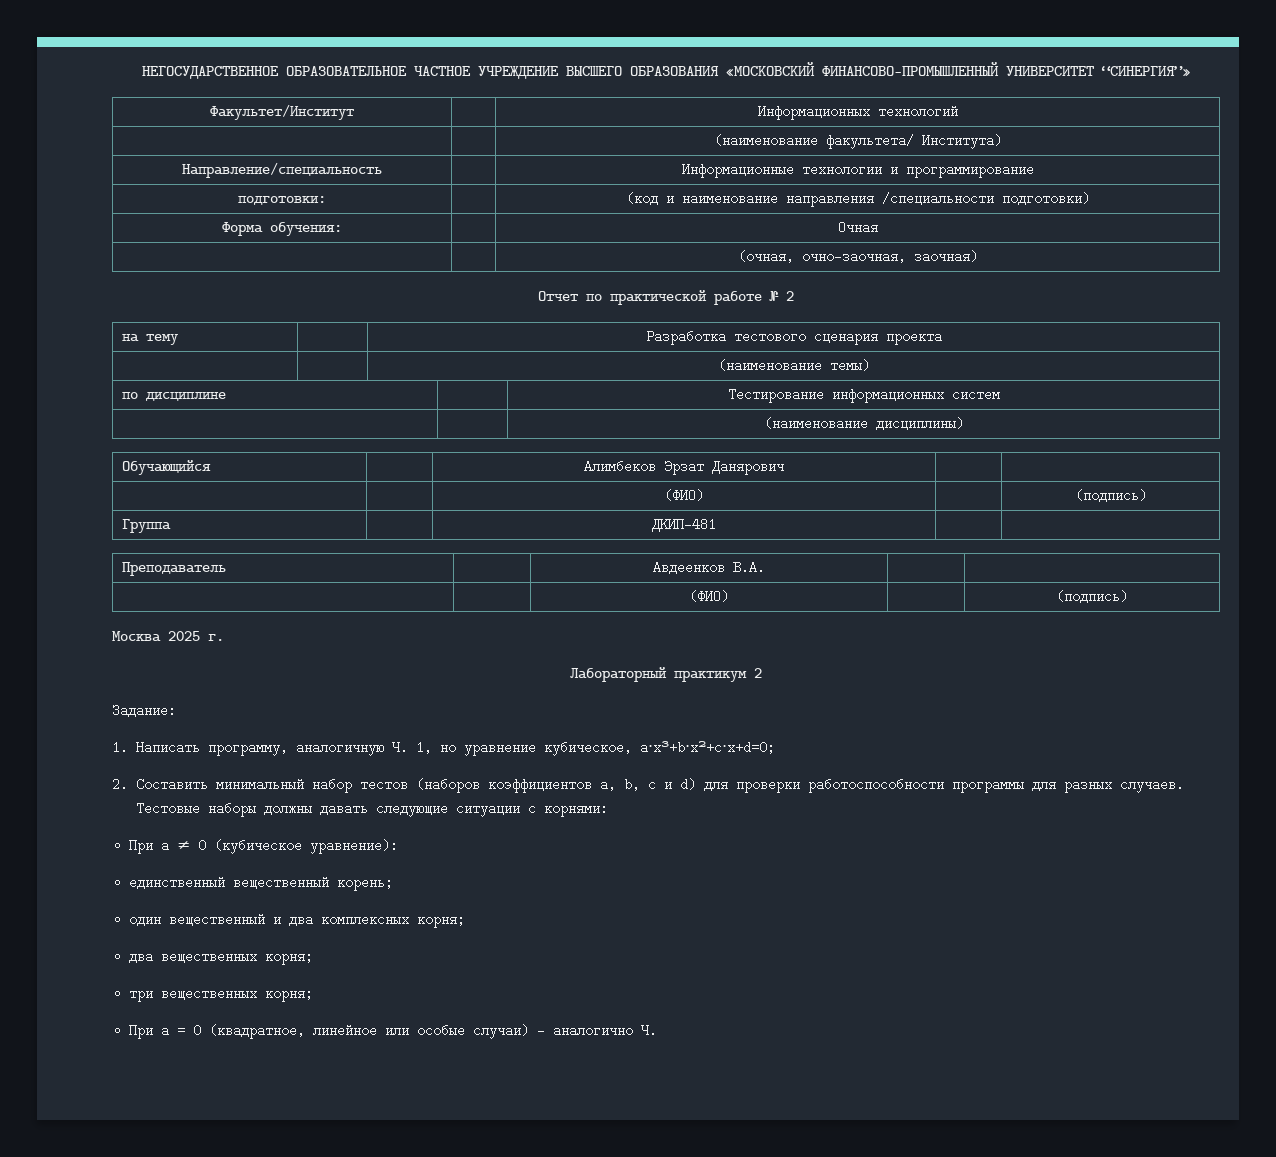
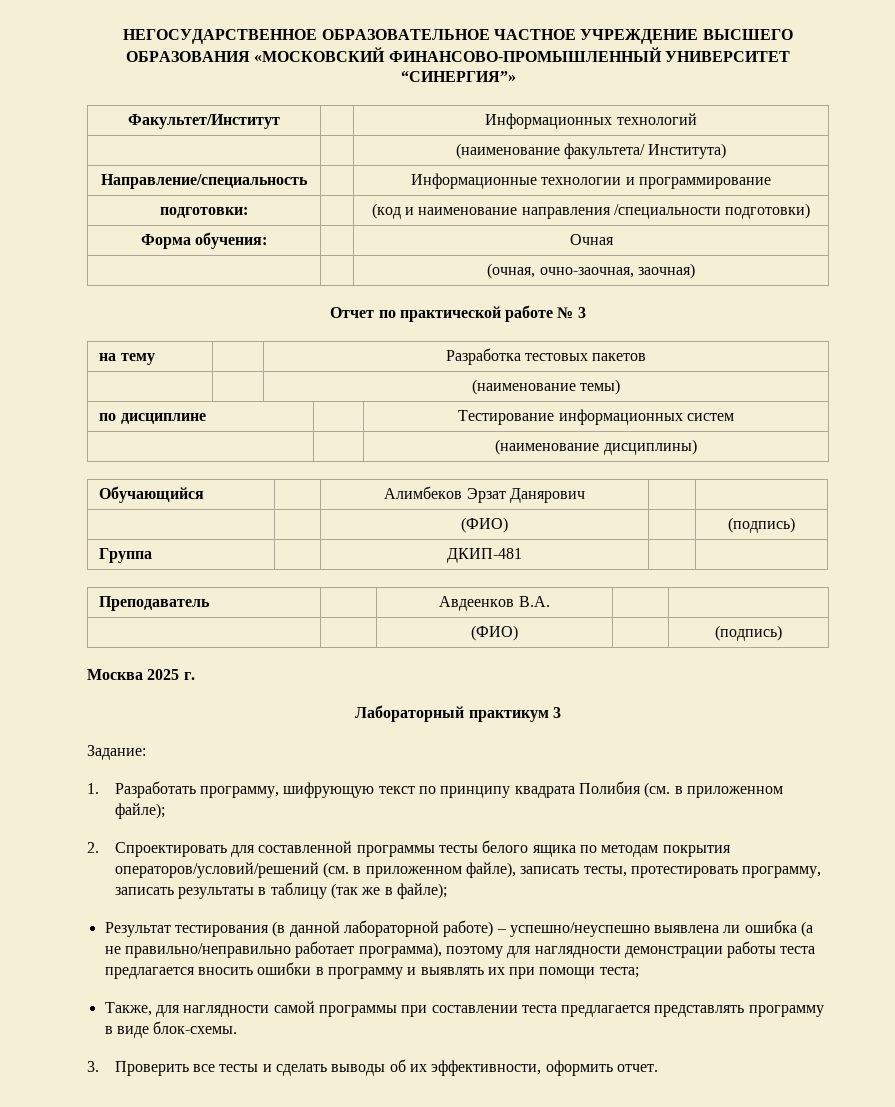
[786,291,794,301] 2 -> [577,307,586,318] 3
[733,328,942,345] тестового сценария проекта -> [525,353,647,361] тестовых пакетов
[754,668,762,678] 2 -> [552,707,561,718] 3
[135,739,775,756] [112,776,1184,793] [135,800,608,817] [129,837,399,854] [129,874,394,891] [129,911,466,928] [129,948,314,965] [129,985,314,1002] [129,1022,658,1039] Написать программу, аналогичную Ч. 1, но уравнение кубическое, a⋅x³+b⋅х²+c⋅х+d=0; // 2. Составить минимальный набор тестов (наборов коэффициентов a, b, c и d) для проверки работоспособности программы для разных случаев. Тестовые наборы должны давать следующие ситуации с корнями: // При a ≠ 0 (кубическое уравнение): // единственный вещественный корень; // один вещественный и два комплексных корня; // два вещественных корня; // три вещественных корня; // При a = 0 (квадратное, линейное или особые случаи) – аналогично Ч. -> [114,781,783,798] [114,803,165,819] [87,840,731,857] [114,862,822,878] [114,882,447,899] [104,920,814,937] [104,941,816,958] [104,962,639,979] [104,1001,824,1017] [104,1021,238,1038] [87,1059,658,1076] Разработать программу, шифрующую текст по принципу квадрата Полибия (см. в приложенном файле); // 2. Спроектировать для составленной программы тесты белого ящика по методам покрытия операторов/условий/решений (см. в приложенном файле), записать тесты, протестировать программу, записать результаты в таблицу (так же в файле); // Результат тестирования (в данной лабораторной работе) – успешно/неуспешно выявлена ли ошибка (а не правильно/неправильно работает программа), поэтому для наглядности демонстрации работы теста предлагается вносить ошибки в программу и выявлять их при помощи теста; // Также, для наглядности самой программы при составлении теста предлагается представлять программу в виде блок-схемы. // 3. Проверить все тесты и сделать выводы об их эффективности, оформить отчет.

